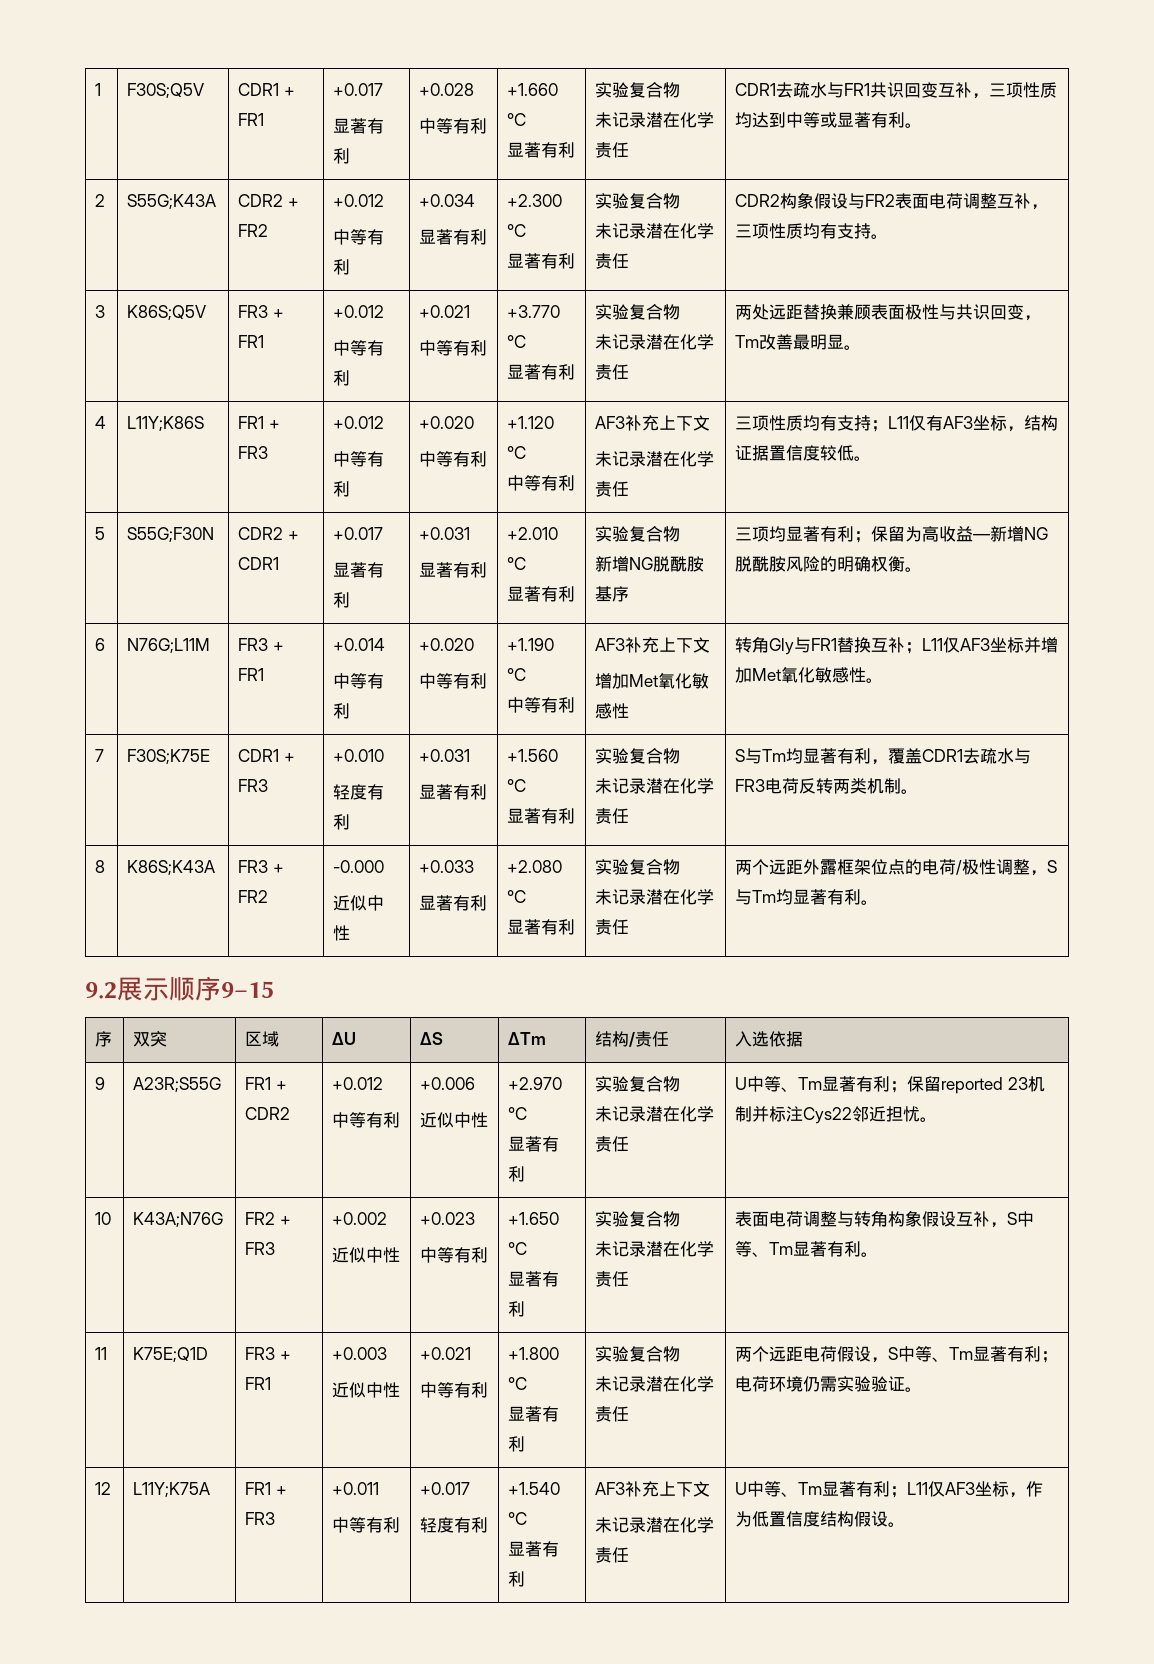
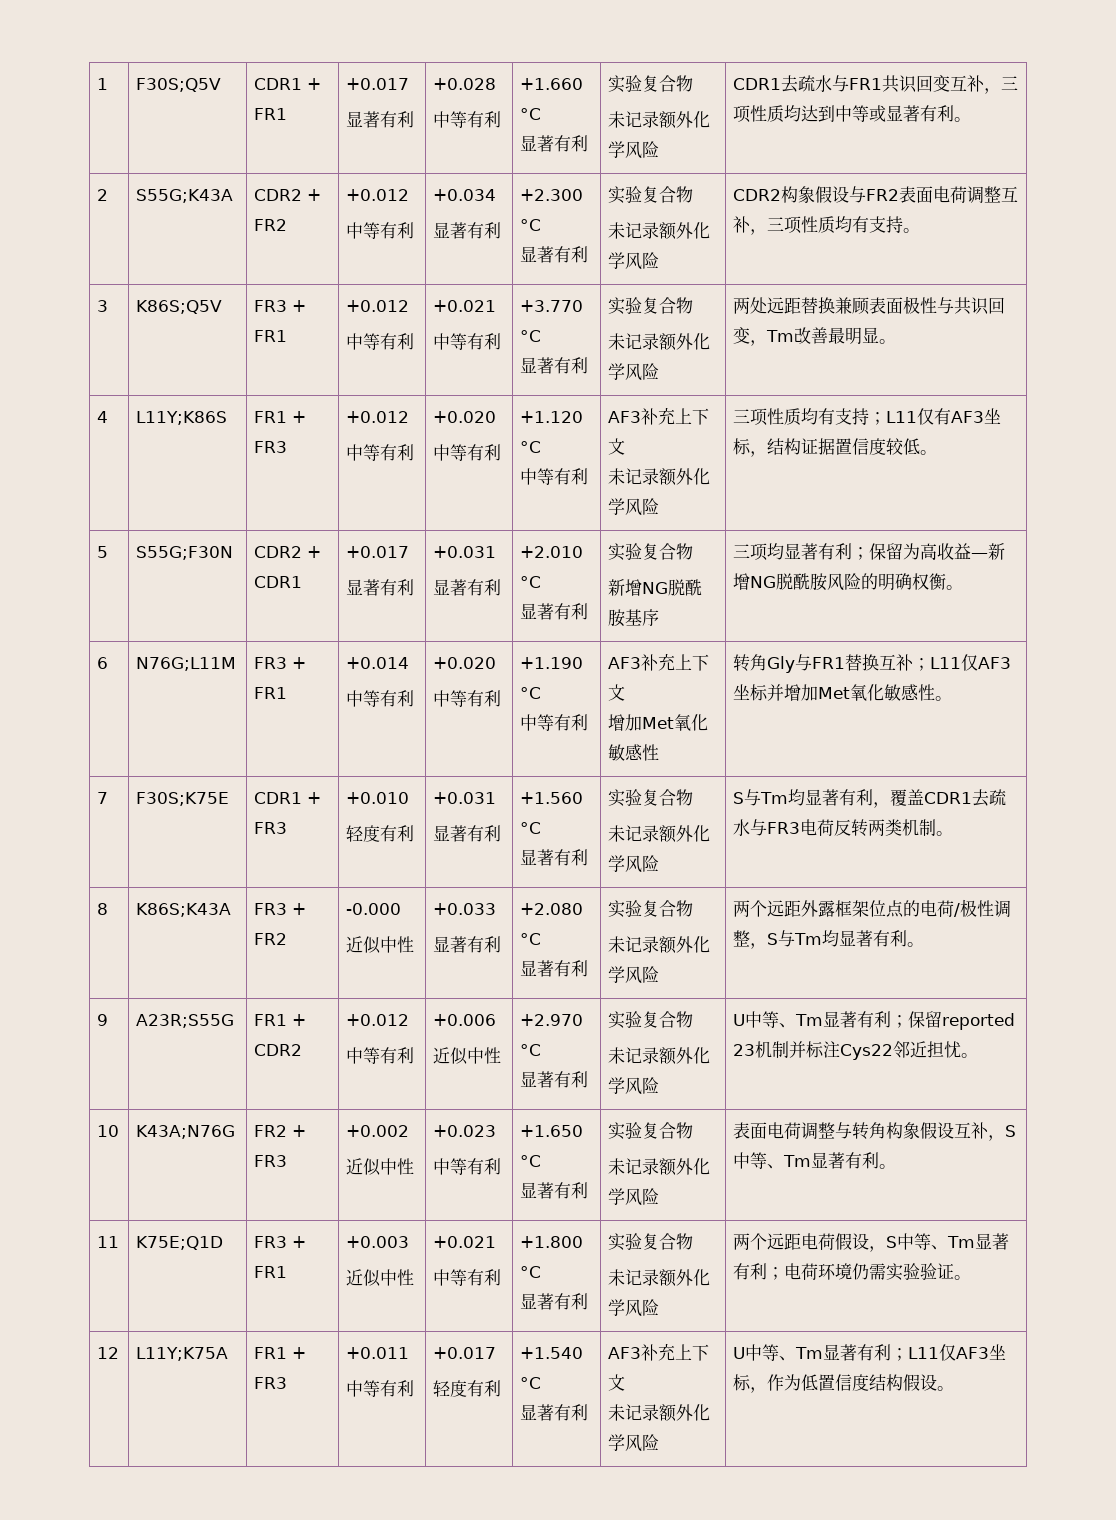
[646,112,715,128] [595,142,630,158] 潜在化学责任 -> [659,111,711,129] [608,141,660,159] 额外化学风险
[646,223,715,239] [595,253,630,269] 潜在化学责任 -> [659,222,711,240] [608,252,660,270] 额外化学风险
[646,334,715,350] [595,364,630,380] 潜在化学责任 -> [659,333,711,351] [608,363,660,381] 额外化学风险
[646,451,715,467] [595,481,630,497] 潜在化学责任 -> [659,468,711,486] [608,498,660,516] 额外化学风险
[646,778,715,794] [595,808,630,824] 潜在化学责任 -> [659,825,711,843] [608,855,660,873] 额外化学风险
[646,889,715,905] [595,919,630,935] 潜在化学责任 -> [659,936,711,954] [608,966,660,984] 额外化学风险
[85,976,274,1001] [95,1031,113,1047] [133,1031,168,1047] [245,1031,280,1047] [332,1032,357,1045] [420,1032,444,1045] [508,1032,547,1045] [595,1031,670,1047] [735,1031,804,1047] // 9.2展示顺序9–15 // 序 | 双突 | 区域 | ΔU | ΔS | ΔTm | 结构/责任 | 入选依据 -> (925, 944) none
[646,1106,715,1122] [595,1136,630,1152] 潜在化学责任 -> [659,1047,711,1065] [608,1077,660,1095] 额外化学风险
[646,1241,715,1257] [595,1271,630,1287] 潜在化学责任 -> [659,1158,711,1176] [608,1188,660,1206] 额外化学风险
[646,1376,715,1392] [595,1406,630,1422] 潜在化学责任 -> [659,1269,711,1287] [608,1299,660,1317] 额外化学风险
[646,1517,715,1533] [595,1547,630,1563] 潜在化学责任 -> [659,1404,711,1422] [608,1434,660,1452] 额外化学风险

